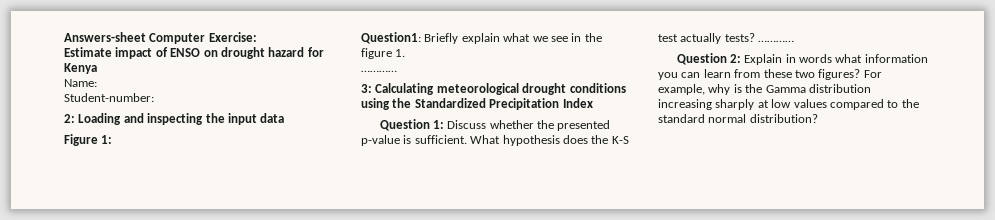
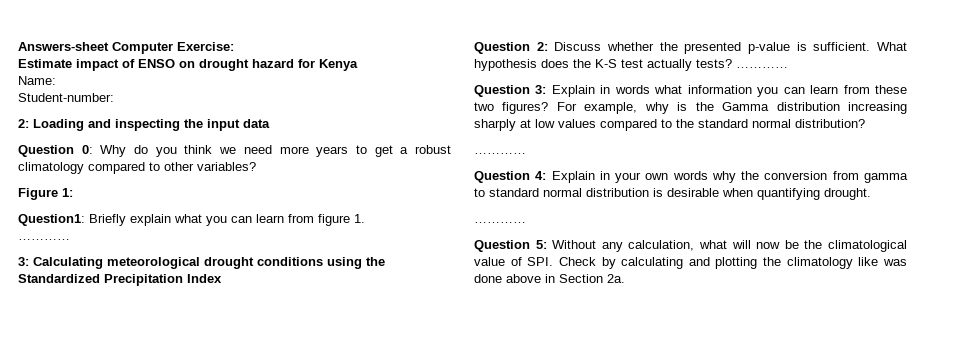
(285, 118) none -> [18,145,451,157] [18,162,256,174] // Question 0: Why do you think we need more years to get a robust climatology compared to other variables?
[532,33,602,42] we see in the -> [206,214,314,226] you can learn from
[432,120,444,129] 1: -> [536,42,548,51] 2:
[729,54,741,63] 2: -> [535,85,547,94] 3:
(818, 118) none -> [474,153,526,154] [474,171,908,183] [474,188,871,200] [474,222,526,223] [474,240,907,252] [474,257,907,269] [474,274,625,283] // ………… // Question 4: Explain in your own words why the conversion from gamma to standard normal distribution is desirable when quantifying drought. // ………… // Question 5: Without any calculation, what will now be the climatological value of SPI. Check by calculating and plotting the climatology like was done above in Section 2a.

